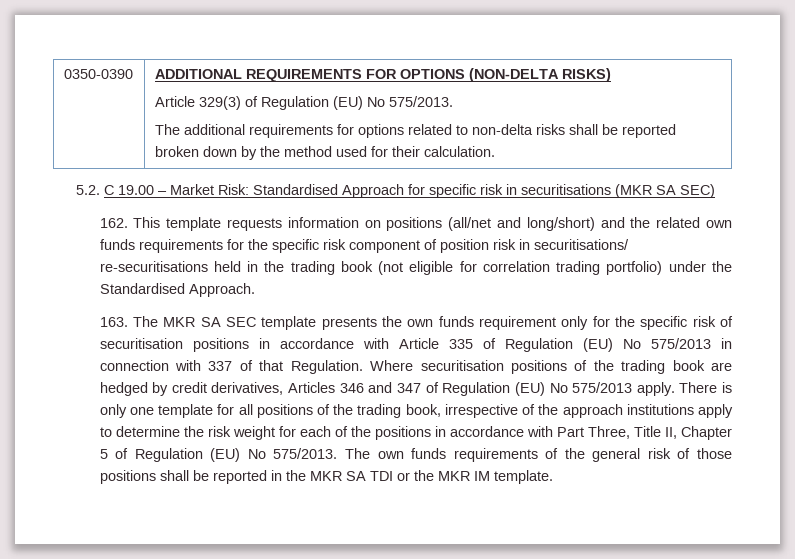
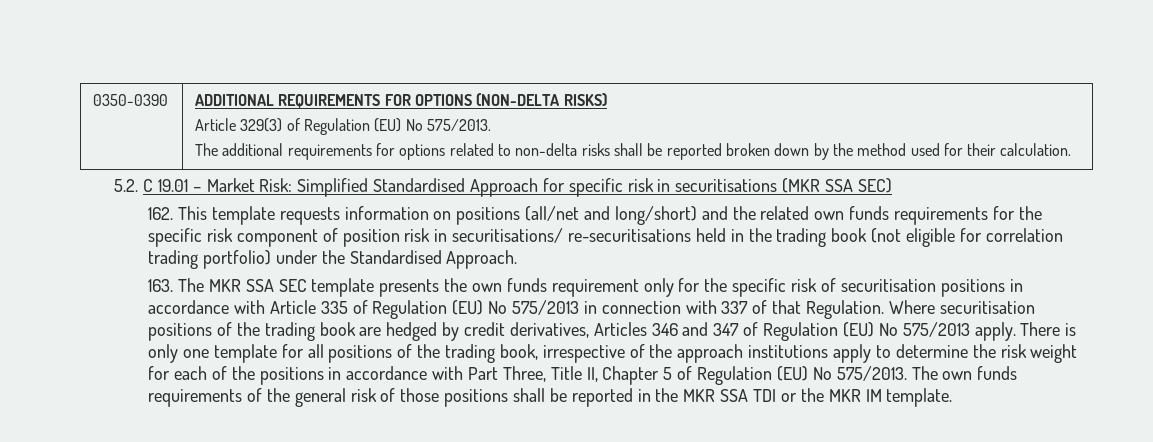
[118,185,155,195] 19.00 -> [157,179,188,192] 19.01
(250, 189) none -> [297,178,369,197] Simplified
[656,185,677,195] SA -> [824,179,853,192] SSA
[200,317,221,327] SA -> [245,279,274,292] SSA
[345,471,366,481] SA -> [720,389,749,402] SSA

